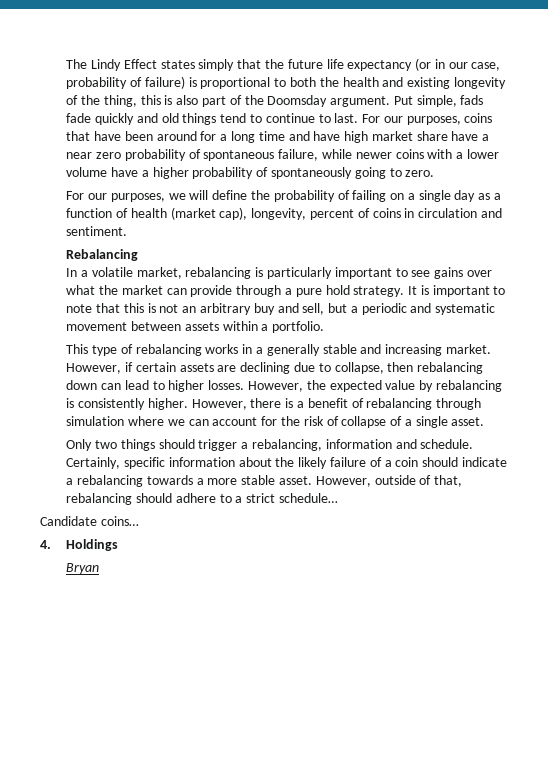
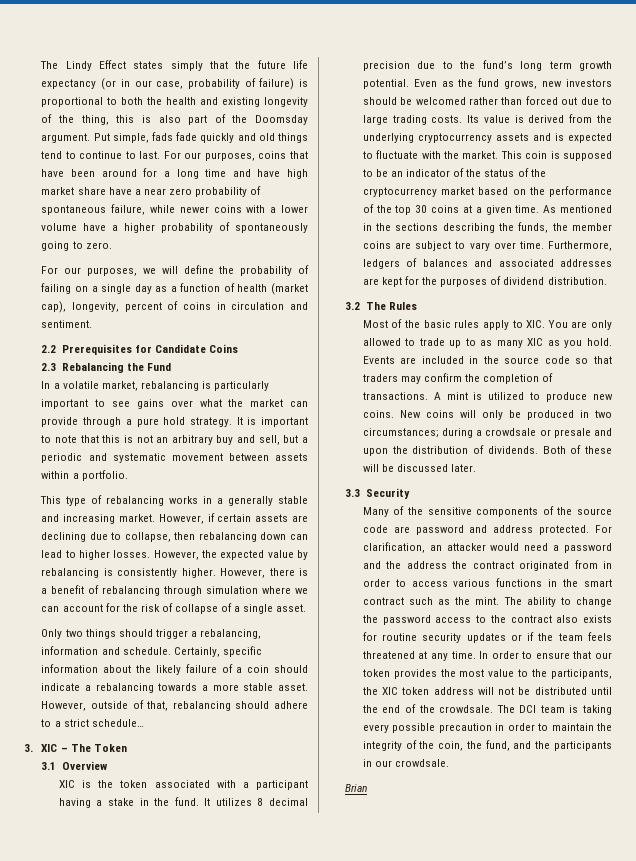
(128, 231) none -> [41,344,239,355] [41,363,57,371] 2.2 Prerequisites for Candidate Coins // 2.3
(139, 255) none -> [127,363,172,371] the Fund
[40,516,139,526] [40,539,119,551] [66,563,100,574] Candidate coins… // 4. Holdings // Bryan -> [24,744,127,752] [41,761,109,770] [58,780,309,790] [58,797,308,808] [362,60,612,71] [362,78,612,89] [362,96,612,105] [362,114,612,125] [362,133,612,143] [362,150,612,161] [362,168,546,177] [362,186,612,197] [362,204,612,215] [362,222,612,233] [362,241,612,251] [362,258,612,269] [362,276,607,287] [345,302,418,310] [362,319,612,330] [362,338,612,348] [362,356,612,364] [362,373,554,384] [362,392,613,402] [362,410,612,420] [362,428,612,438] [362,445,612,456] [362,464,477,472] [345,488,411,499] [362,506,612,517] [362,525,612,535] [362,542,612,553] [362,560,612,571] [362,578,612,587] [362,597,612,607] [362,615,612,625] [362,632,612,643] [362,651,612,661] [362,669,612,679] [362,687,612,695] [362,704,612,715] [362,723,612,733] [362,740,612,751] [362,759,450,767] [345,784,368,792] 3. XIC – The Token // 3.1 Overview // XIC is the token associated with a participant having a stake in the fund. It utilizes 8 decimal precision due to the fund’s long term growth potential. Even as the fund grows, new investors should be welcomed rather than forced out due to large trading costs. Its value is derived from the underlying cryptocurrency assets and is expected to fluctuate with the market. This coin is supposed to be an indicator of the status of the cryptocurrency market based on the performance of the top 30 coins at a given time. As mentioned in the sections describing the funds, the member coins are subject to vary over time. Furthermore, ledgers of balances and associated addresses are kept for the purposes of dividend distribution. // 3.2 The Rules // Most of the basic rules apply to XIC. You are only allowed to trade up to as many XIC as you hold. Events are included in the source code so that traders may confirm the completion of transactions. A mint is utilized to produce new coins. New coins will only be produced in two circumstances; during a crowdsale or presale and upon the distribution of dividends. Both of these will be discussed later. // 3.3 Security // Many of the sensitive components of the source code are password and address protected. For clarification, an attacker would need a password and the address the contract originated from in order to access various functions in the smart contract such as the mint. The ability to change the password access to the contract also exists for routine security updates or if the team feels threatened at any time. In order to ensure that our token provides the most value to the participants, the XIC token address will not be distributed until the end of the crowdsale. The DCI team is taking every possible precaution in order to maintain the integrity of the coin, the fund, and the participants in our crowdsale. // Brian

